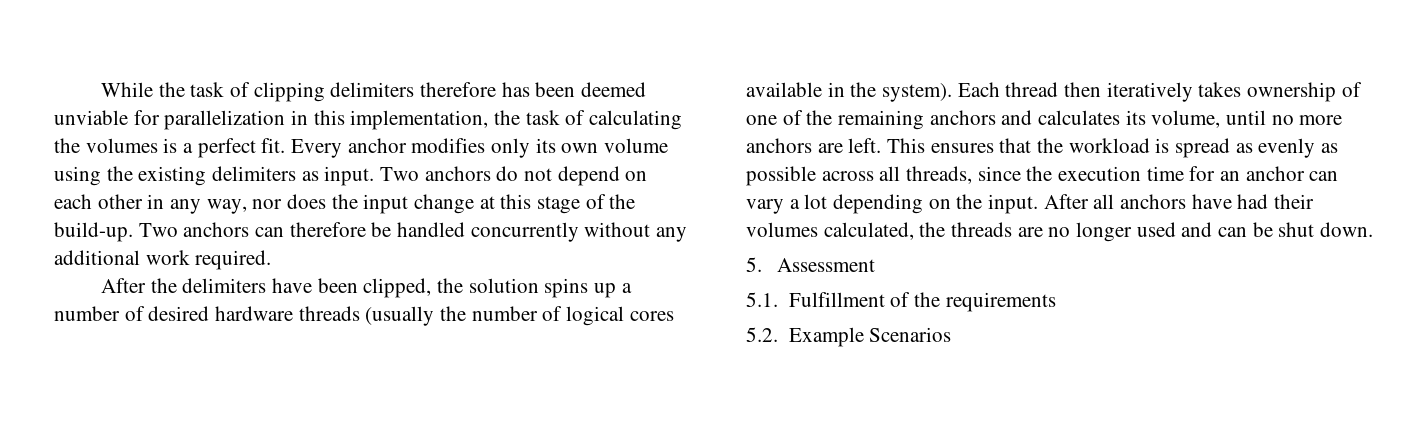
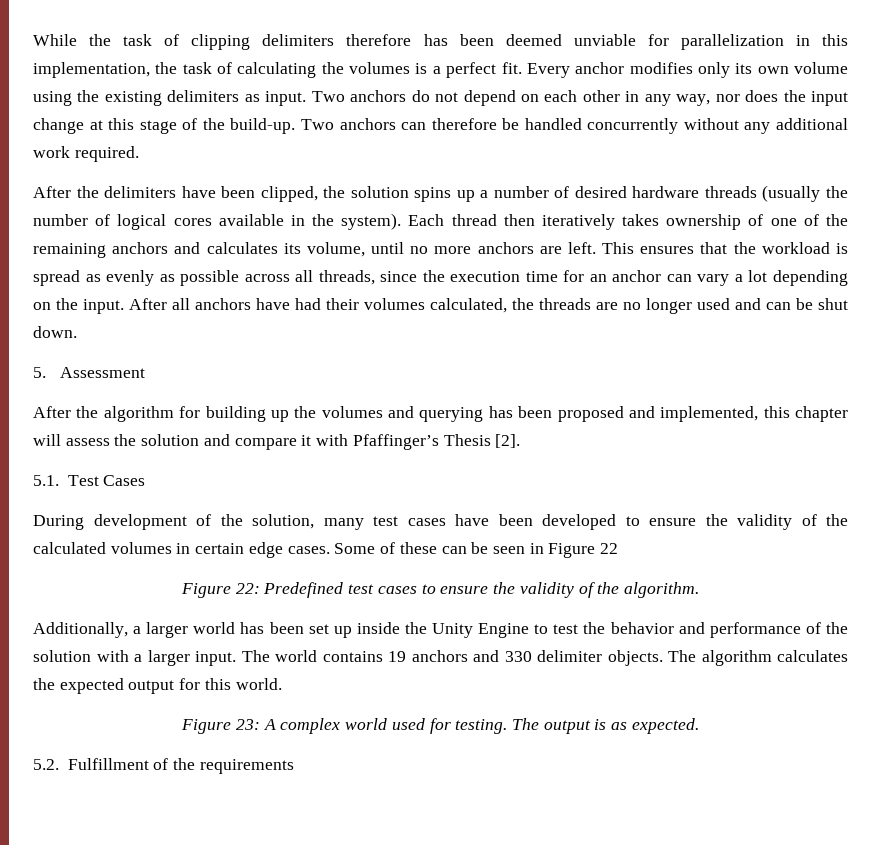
[746,292,778,307] 5.1. -> [33,406,848,422] [33,434,521,450] [33,475,146,486] [33,514,848,530] [33,542,619,558] [181,582,699,598] [33,622,848,638] [33,650,848,666] [33,678,282,694] [181,718,699,734] [33,759,59,770] After the algorithm for building up the volumes and querying has been proposed and implemented, this chapter will assess the solution and compare it with Pfaffinger’s Thesis [2]. // 5.1. Test Cases // During development of the solution, many test cases have been developed to ensure the validity of the calculated volumes in certain edge cases. Some of these can be seen in Figure 22 // Figure 22: Predefined test cases to ensure the validity of the algorithm. // Additionally, a larger world has been set up inside the Unity Engine to test the behavior and performance of the solution with a larger input. The world contains 19 anchors and 330 delimiter objects. The algorithm calculates the expected output for this world. // Figure 23: A complex world used for testing. The output is as expected. // 5.2.
[746,327,952,347] // 5.2. Example Scenarios -> (294, 766) none

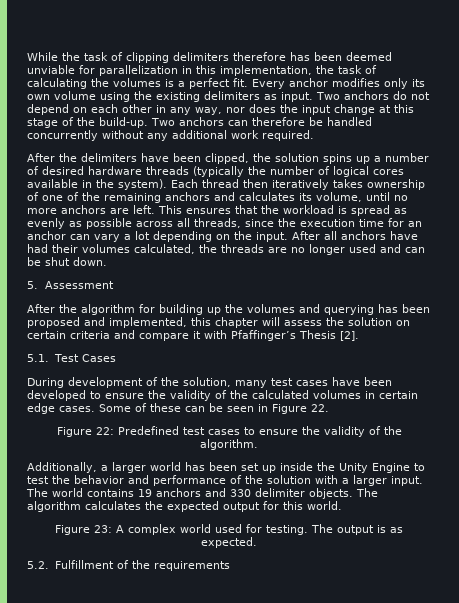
[762,185,821,202] (usually -> [193,166,244,177] (typically
(200, 440) none -> [396,320,410,326] [27,331,110,339] on certain criteria
[600,543,619,554] 22 -> [311,404,329,412] 22.

